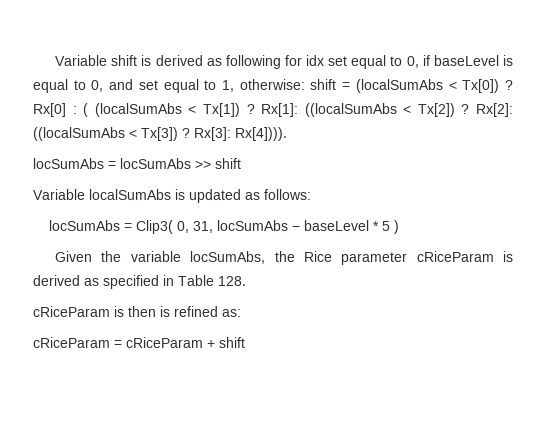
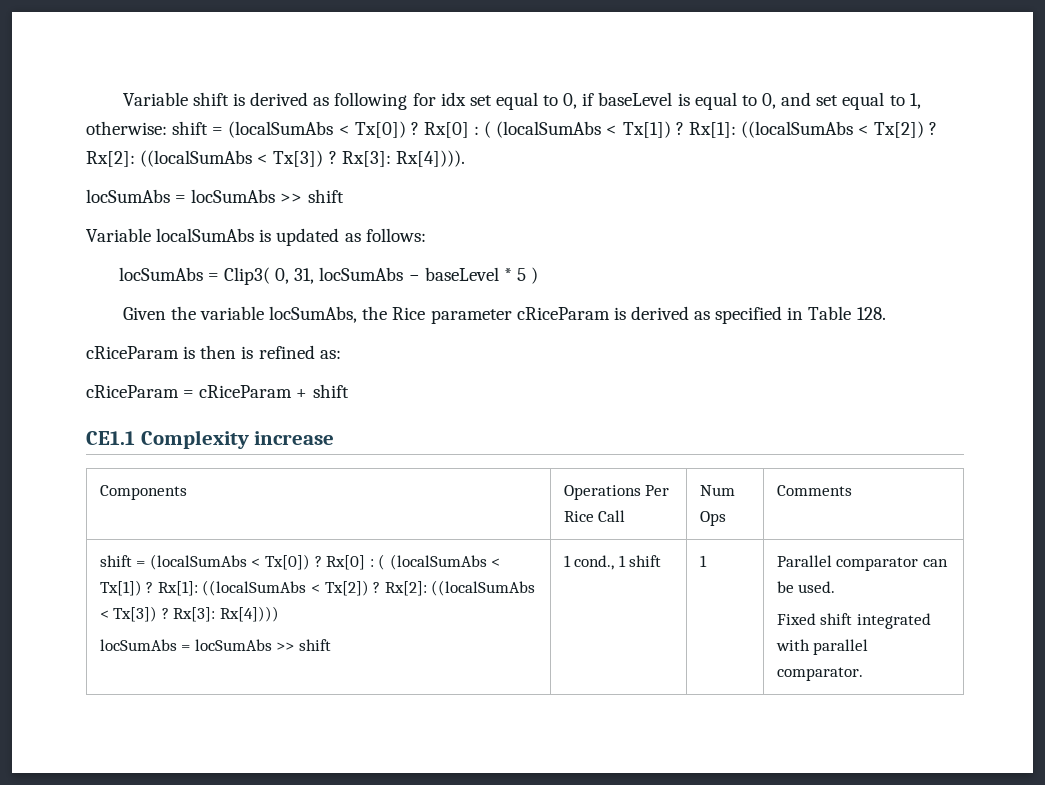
(245, 342) none -> [86,430,335,449] [99,485,187,500] [563,485,670,500] [563,510,626,522] [699,485,735,496] [699,511,726,526] [776,485,852,496] [99,554,501,570] [99,580,536,596] [99,606,279,622] [99,639,331,651] [563,555,662,570] [699,555,707,567] [776,555,948,571] [776,581,836,593] [776,613,931,629] [775,639,869,655] [776,667,863,681] // CE1.1 Complexity increase // Components | Operations Per Rice Call | Num Ops | Comments // shift = (localSumAbs < Tx[0]) ? Rx[0] : ( (localSumAbs < Tx[1]) ? Rx[1]: ((localSumAbs < Tx[2]) ? Rx[2]: ((localSumAbs < Tx[3]) ? Rx[3]: Rx[4]))) // locSumAbs = locSumAbs >> shift | 1 cond., 1 shift | 1 | Parallel comparator can be used. // Fixed shift integrated with parallel comparator.

